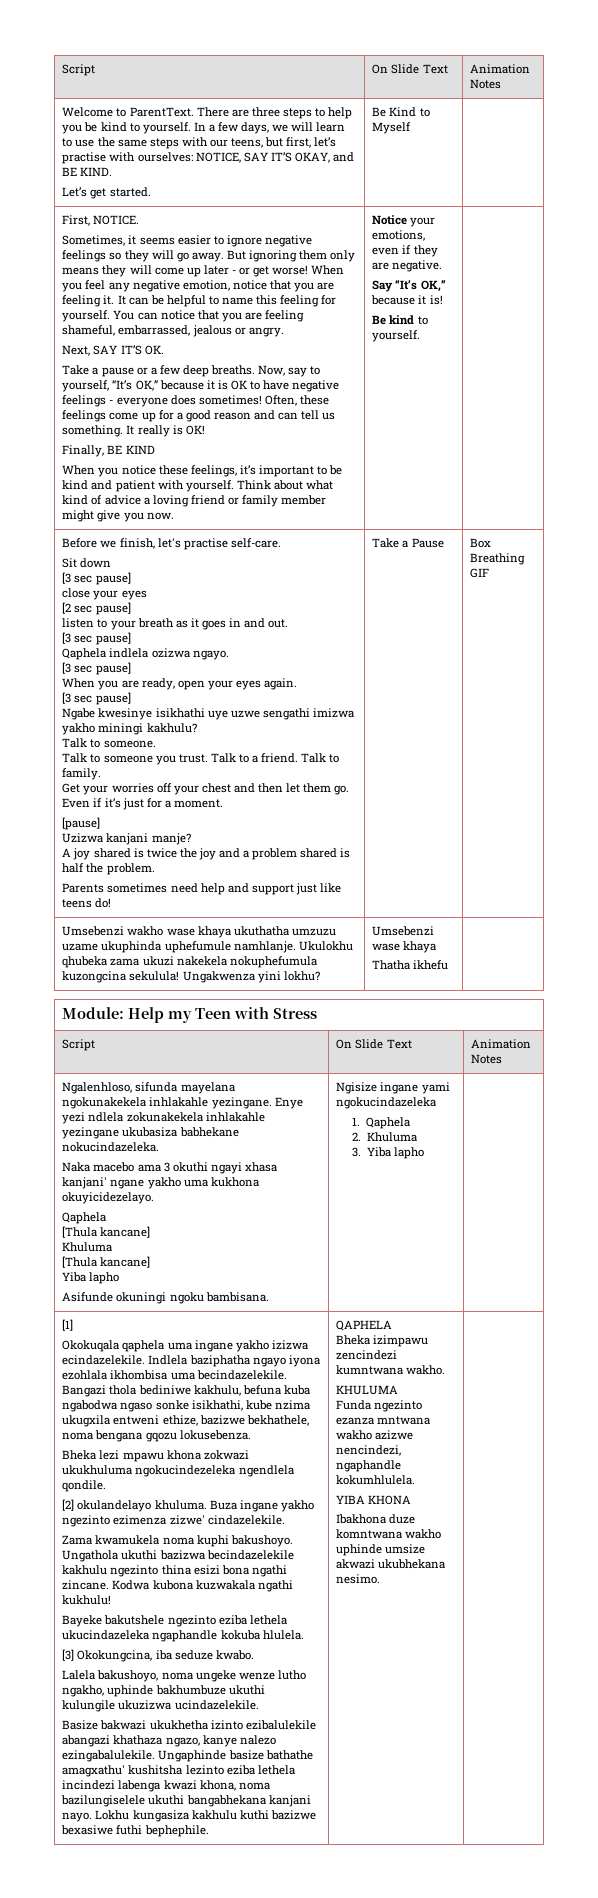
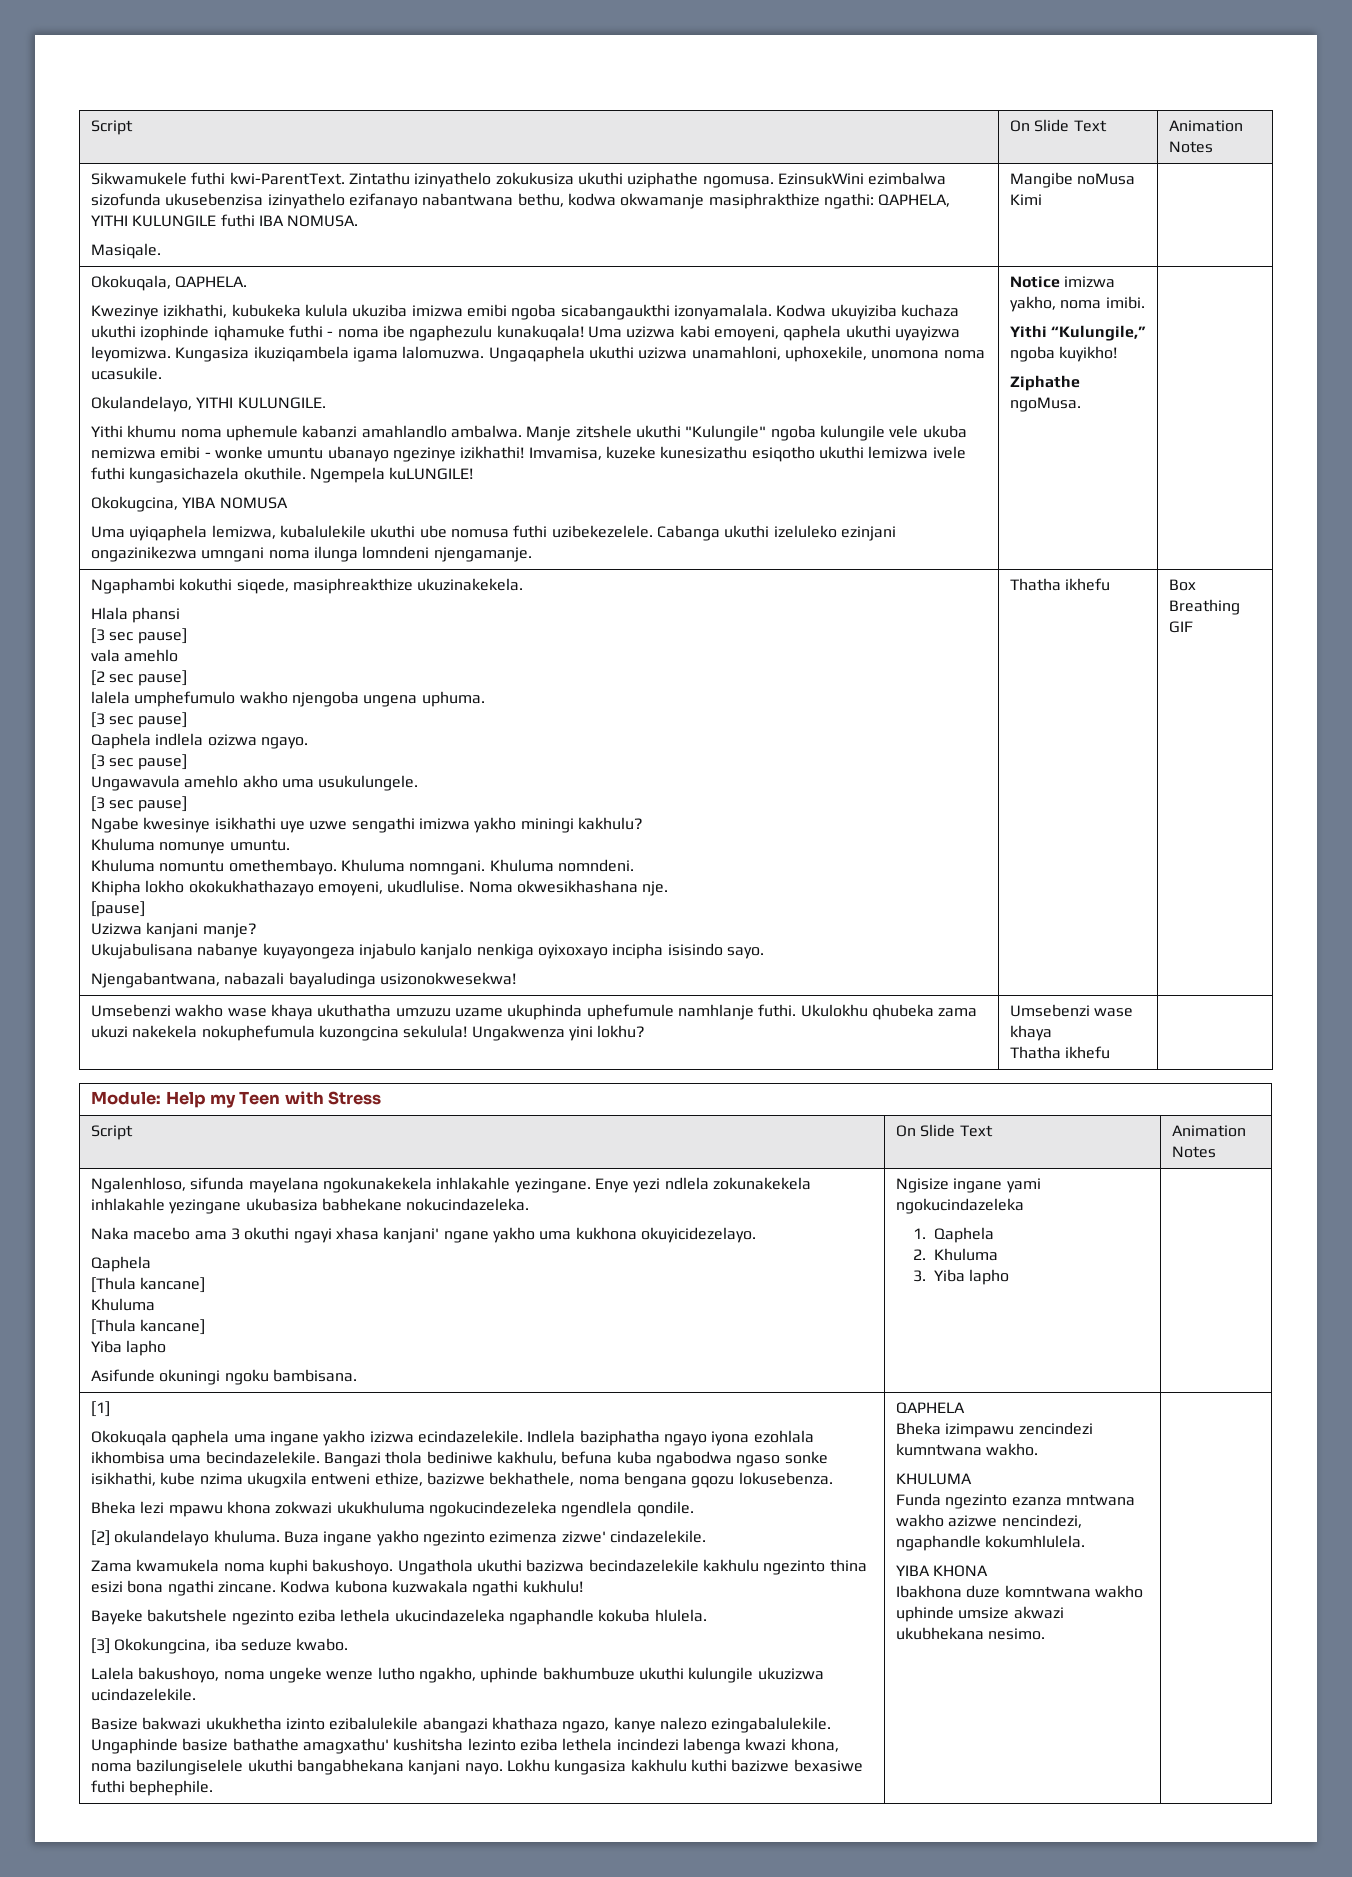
[62,64,96,76] [372,64,448,74] [470,64,531,74] [470,79,502,89] [62,107,353,119] [62,122,346,134] [62,137,337,149] [62,152,355,164] [62,167,113,176] [62,187,151,199] [372,107,430,117] [372,122,412,134] [62,215,140,226] [62,235,312,247] [62,250,356,262] [62,265,345,277] [62,280,335,292] [62,295,337,307] [62,310,305,322] [62,325,284,337] [62,345,164,356] [62,365,321,377] [62,380,340,392] [62,395,329,407] [62,410,336,422] [62,425,205,437] [62,445,155,457] [62,465,343,477] [62,480,334,492] [62,495,327,507] [62,510,174,522] [372,215,436,227] [372,230,426,241] [372,245,438,257] [372,260,443,272] [372,280,446,292] [371,295,443,305] [372,315,428,325] [372,330,421,342] [62,538,281,550] [62,558,112,568] [62,572,131,585] [62,588,147,600] Script | On Slide Text | Animation Notes // Welcome to ParentText. There are three steps to help you be kind to yourself. In a few days, we will learn to use the same steps with our teens, but first, let’s practise with ourselves: NOTICE, SAY IT’S OKAY, and BE KIND. // Let’s get started. | Be Kind to Myself | // First, NOTICE. // Sometimes, it seems easier to ignore negative feelings so they will go away. But ignoring them only means they will come up later - or get worse! When you feel any negative emotion, notice that you are feeling it. It can be helpful to name this feeling for yourself. You can notice that you are feeling shameful, embarrassed, jealous or angry. // Next, SAY IT’S OK. // Take a pause or a few deep breaths. Now, say to yourself, “It’s OK,” because it is OK to have negative feelings - everyone does sometimes! Often, these feelings come up for a good reason and can tell us something. It really is OK! // Finally, BE KIND // When you notice these feelings, it’s important to be kind and patient with yourself. Think about what kind of advice a loving friend or family member might give you now. | Notice your emotions, even if they are negative. // Say “It’s OK,” because it is! // Be kind to yourself. | // Before we finish, let's practise self-care. // Sit down // [3 sec pause] // close your eyes -> [91,120,134,135] [1010,119,1107,132] [1169,120,1244,132] [1169,141,1214,153] [91,172,947,188] [91,193,951,209] [91,214,359,227] [91,243,162,259] [1010,172,1136,188] [1010,194,1043,205] [91,275,248,291] [91,304,959,320] [91,325,960,341] [91,346,985,362] [91,367,163,380] [91,396,326,412] [91,425,967,441] [91,446,966,462] [91,467,474,483] [91,496,288,512] [91,525,896,541] [91,546,532,562] [1010,276,1116,288] [1010,296,1145,312] [1010,325,1147,341] [1010,346,1118,362] [1010,375,1081,391] [1010,397,1082,412] [91,578,524,594] [91,607,181,623] [91,628,187,644] [91,649,179,662] Script | On Slide Text | Animation Notes // Sikwamukele futhi kwi-ParentText. Zintathu izinyathelo zokukusiza ukuthi uziphathe ngomusa. EzinsukWini ezimbalwa sizofunda ukusebenzisa izinyathelo ezifanayo nabantwana bethu, kodwa okwamanje masiphrakthize ngathi: QAPHELA, YITHI KULUNGILE futhi IBA NOMUSA. // Masiqale. | Mangibe noMusa Kimi | // Okokuqala, QAPHELA. // Kwezinye izikhathi, kubukeka kulula ukuziba imizwa emibi ngoba sicabangaukthi izonyamalala. Kodwa ukuyiziba kuchaza ukuthi izophinde iqhamuke futhi - noma ibe ngaphezulu kunakuqala! Uma uzizwa kabi emoyeni, qaphela ukuthi uyayizwa leyomizwa. Kungasiza ikuziqambela igama lalomuzwa. Ungaqaphela ukuthi uzizwa unamahloni, uphoxekile, unomona noma ucasukile. // Okulandelayo, YITHI KULUNGILE. // Yithi khumu noma uphemule kabanzi amahlandlo ambalwa. Manje zitshele ukuthi "Kulungile" ngoba kulungile vele ukuba nemizwa emibi - wonke umuntu ubanayo ngezinye izikhathi! Imvamisa, kuzeke kunesizathu esiqotho ukuthi lemizwa ivele futhi kungasichazela okuthile. Ngempela kuLUNGILE! // Okokugcina, YIBA NOMUSA // Uma uyiqaphela lemizwa, kubalulekile ukuthi ube nomusa futhi uzibekezelele. Cabanga ukuthi izeluleko ezinjani ongazinikezwa umngani noma ilunga lomndeni njengamanje. | Notice imizwa yakho, noma imibi. // Yithi “Kulungile,” ngoba kuyikho! // Ziphathe ngoMusa. | // Ngaphambi kokuthi siqede, masiphreakthize ukuzinakekela. // Hlala phansi // [3 sec pause] // vala amehlo
[62,618,289,630] listen to your breath as it goes in and out. -> [91,691,485,707] lalela umphefumulo wakho njengoba ungena uphuma.
[62,678,298,690] When you are ready, open your eyes again. -> [91,775,419,791] Ungawavula amehlo akho uma usukulungele.
[62,738,156,748] [62,753,340,765] [62,768,102,780] [62,783,350,795] [62,798,223,810] [62,817,101,830] [62,833,191,845] [62,848,351,860] [62,863,155,875] [62,883,342,895] [62,898,112,908] [372,538,444,548] Talk to someone. // Talk to someone you trust. Talk to a friend. Talk to family. // Get your worries off your chest and then let them go. Even if it’s just for a moment. // [pause] // Uzizwa kanjani manje? // A joy shared is twice the joy and a problem shared is half the problem. // Parents sometimes need help and support just like teens do! | Take a Pause -> [91,838,290,854] [91,859,635,875] [91,880,669,896] [91,901,146,917] [91,922,257,938] [91,943,764,959] [91,972,517,988] [1010,578,1111,591] Khuluma nomunye umuntu. // Khuluma nomuntu omethembayo. Khuluma nomngani. Khuluma nomndeni. // Khipha lokho okokukhathazayo emoyeni, ukudlulise. Noma okwesikhashana nje. // [pause] // Uzizwa kanjani manje? // Ukujabulisana nabanye kuyayongeza injabulo kanjalo nenkiga oyixoxayo incipha isisindo sayo. // Njengabantwana, nabazali bayaludinga usizonokwesekwa! | Thatha ikhefu
[233,941,296,953] namhlanje. -> [677,1004,797,1020] namhlanje futhi.

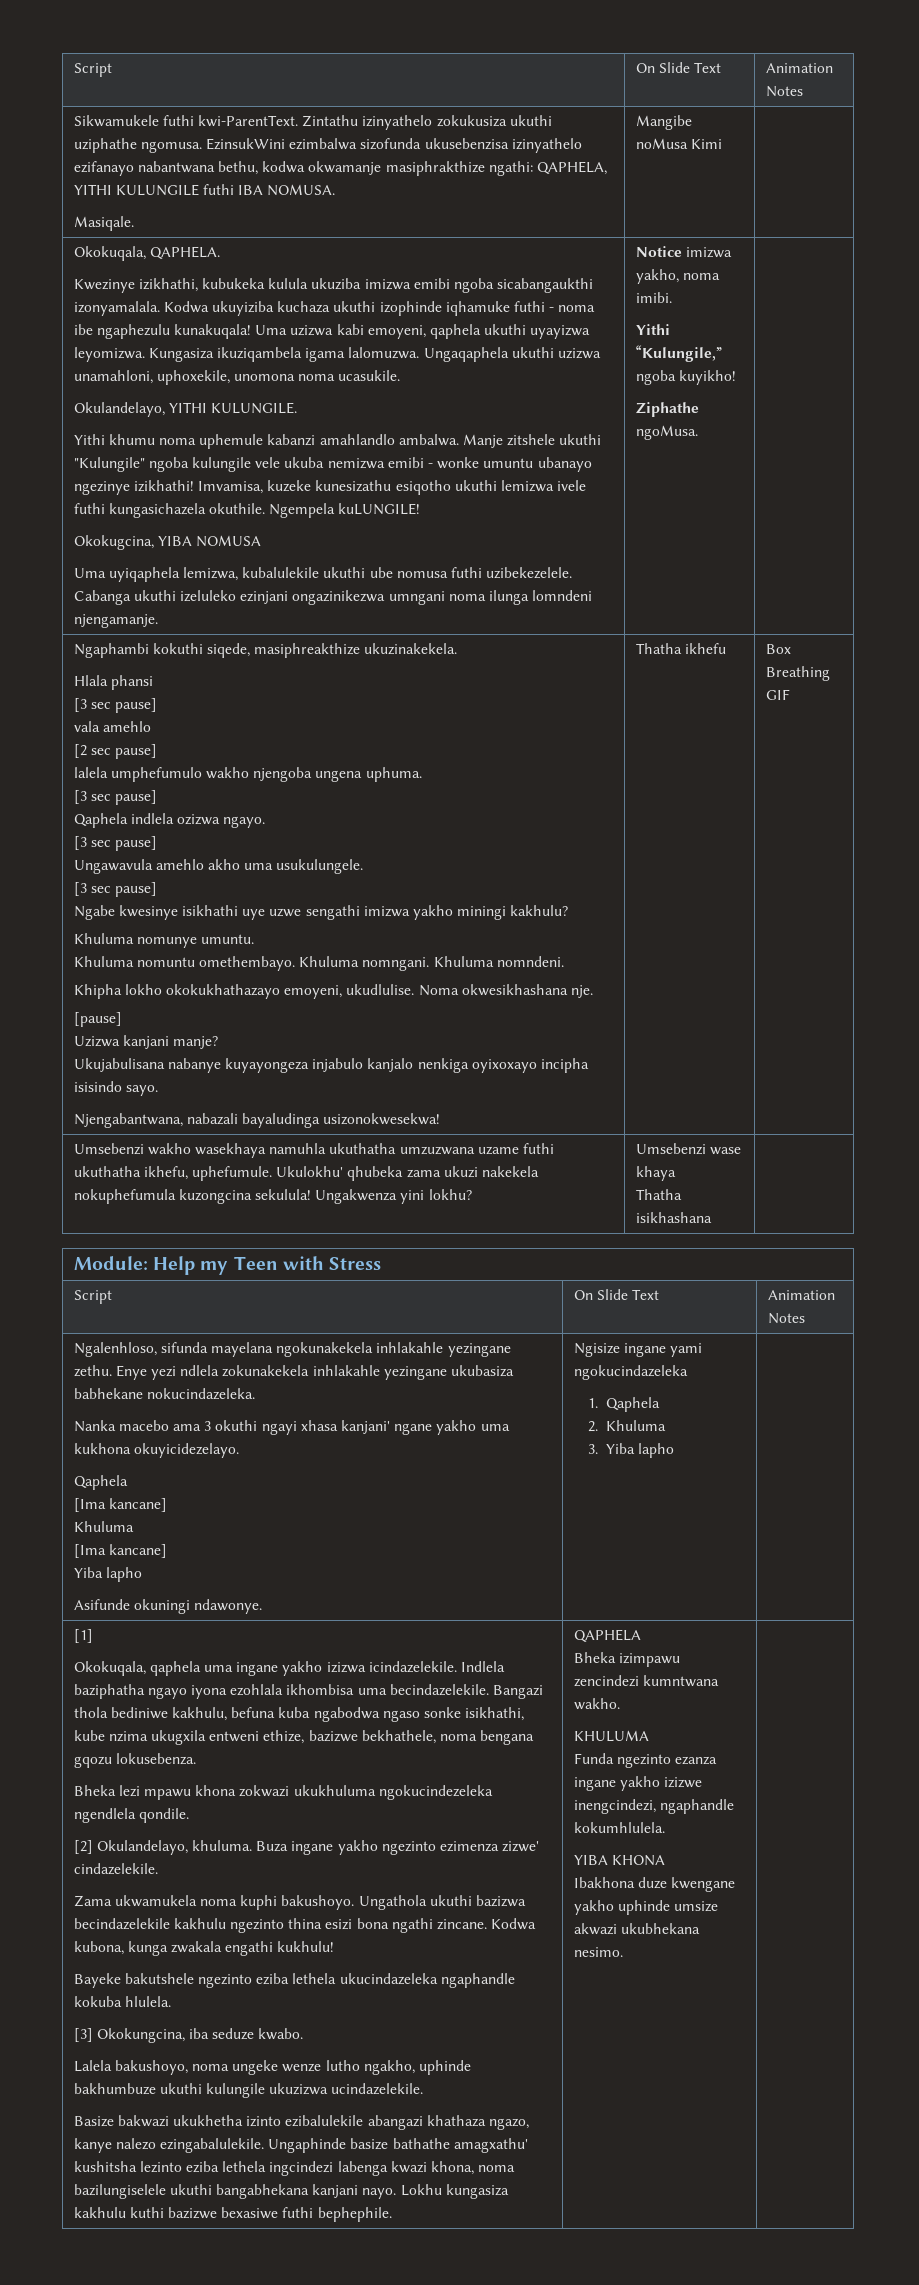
[227,1004,868,1020] wase khaya ukuthatha umzuzu uzame ukuphinda uphefumule namhlanje futhi. Ukulokhu -> [195,1143,555,1158] [73,1166,344,1181] wasekhaya namuhla ukuthatha umzuzwana uzame futhi ukuthatha ikhefu, uphefumule. Ukulokhu'
[1065,1046,1111,1059] ikhefu -> [635,1212,712,1223] isikhashana
[514,1178,591,1193] yezingane. -> [447,1343,511,1357] [73,1365,112,1377] yezingane zethu.
[91,1227,130,1240] Naka -> [73,1420,116,1432] Nanka
[91,1277,137,1293] [Thula -> [73,1498,106,1512] [Ima
[91,1319,137,1335] [Thula -> [73,1544,106,1558] [Ima
[224,1369,358,1385] ngoku bambisana. -> [194,1599,263,1614] ndawonye.
[91,1430,168,1446] Okokuqala -> [73,1661,146,1676] Okokuqala,
[418,1430,524,1443] ecindazelekile. -> [368,1661,457,1673] icindazelekile.
[114,1530,210,1546] okulandelayo -> [96,1840,188,1855] Okulandelayo,
[136,1559,220,1572] kwamukela -> [114,1895,197,1907] ukwamukela
[334,1580,519,1596] kubona kuzwakala ngathi -> [73,1941,274,1956] kubona, kunga zwakala engathi
[616,1738,679,1751] incindezi -> [269,2161,334,2176] ingcindezi
[1066,1494,1136,1506] [896,1514,1082,1528] mntwana wakho azizwe nencindezi, -> [573,1776,703,1791] [573,1799,656,1814] ingane yakho izizwe inengcindezi,
[1004,1585,1144,1598] komntwana wakho -> [671,1877,736,1892] [573,1900,614,1915] kwengane yakho

